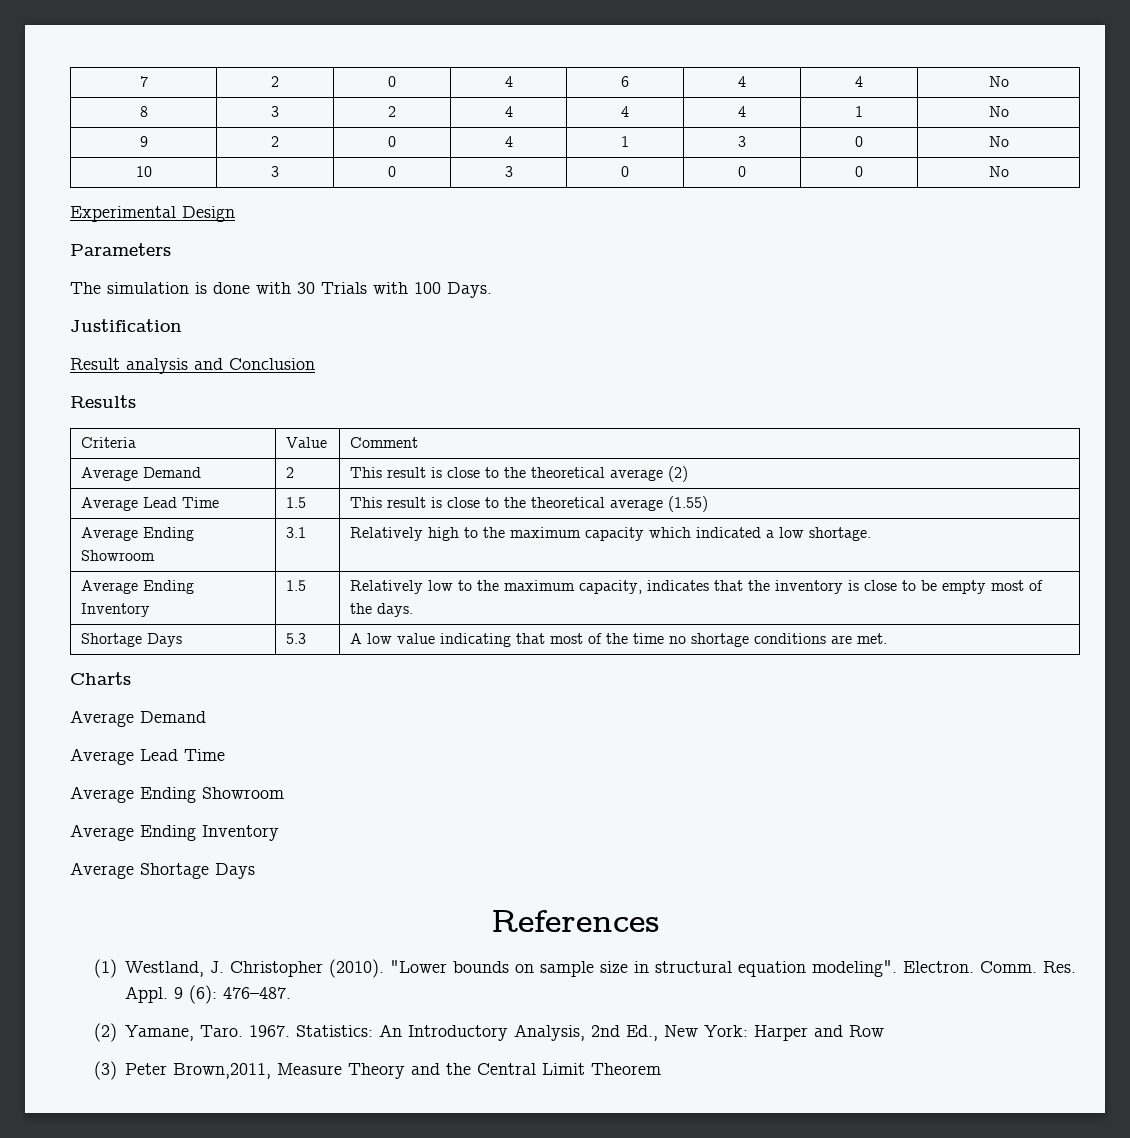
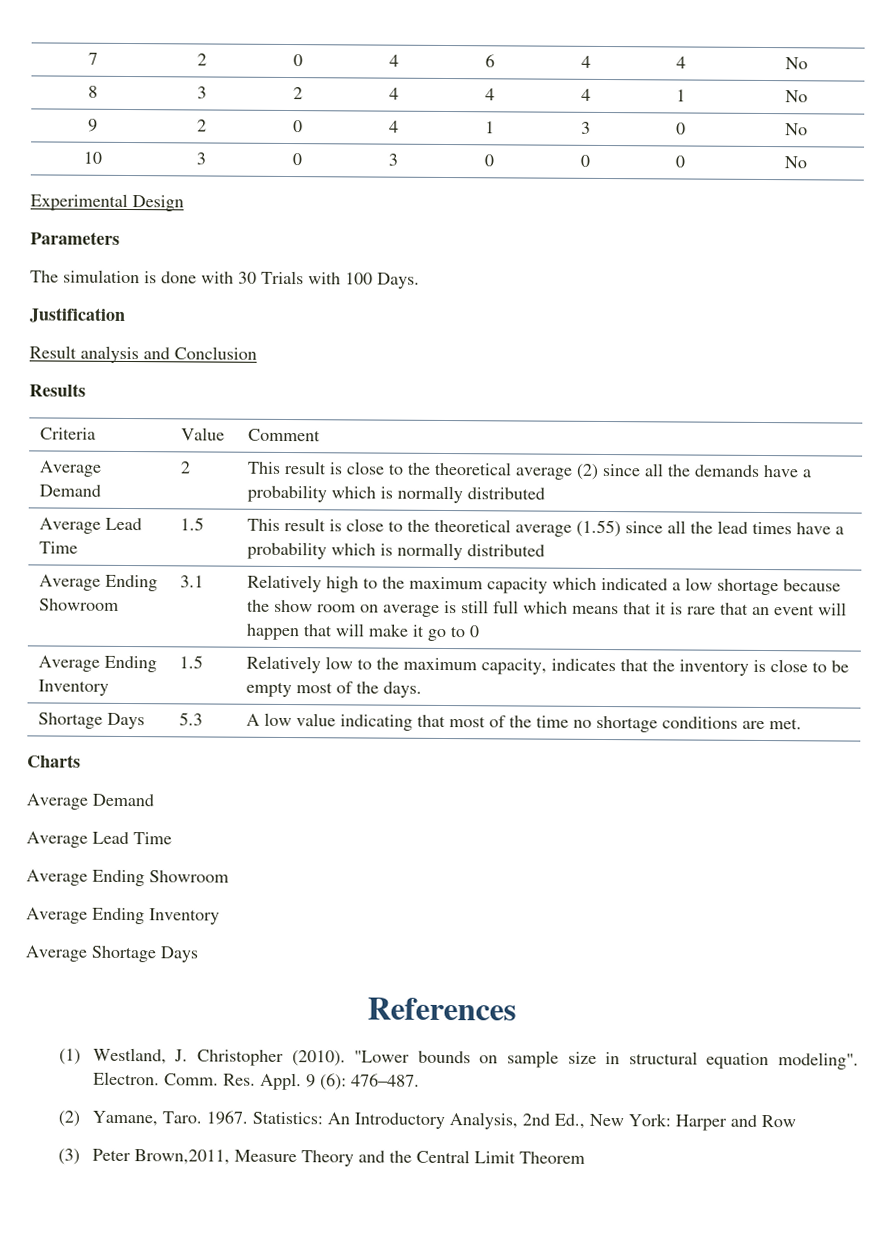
(689, 474) none -> [602,463,812,478] [247,484,546,504] since all the demands have a probability which is normally distributed
(709, 504) none -> [625,520,845,535] [247,541,546,561] since all the lead times have a probability which is normally distributed
[809,527,872,541] shortage. -> [717,578,842,596] [247,599,848,617] [246,623,481,642] shortage because the show room on average is still full which means that it is rare that an event will happen that will make it go to 0

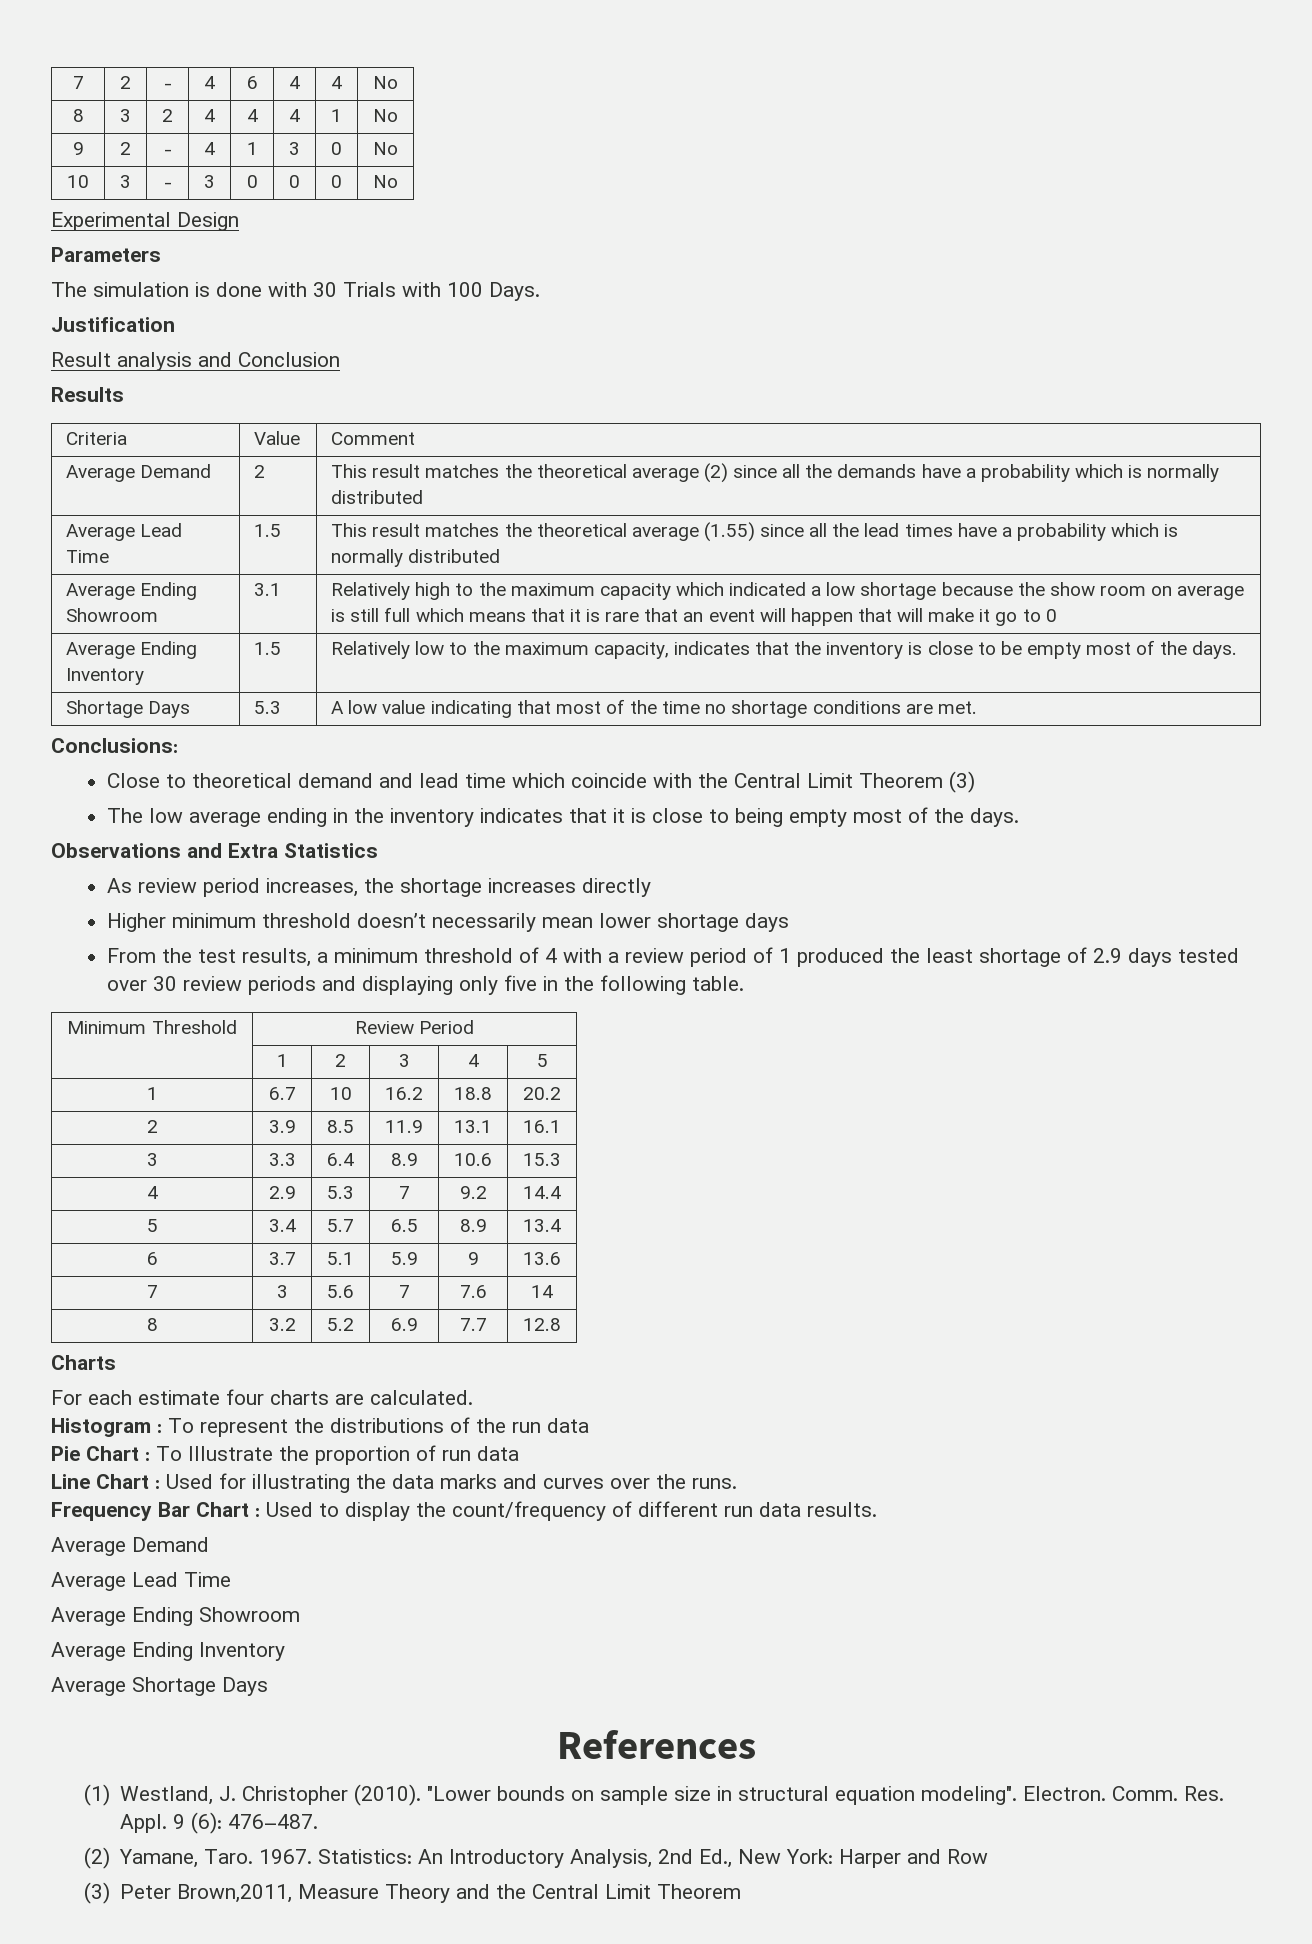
[293,54,303,67] 0 -> [163,83,172,89] -
[293,120,303,133] 0 -> [163,149,172,155] -
[292,153,302,166] 0 -> [163,182,172,188] -
[329,461,405,475] is close to -> [425,464,500,478] matches
[329,518,404,532] is close to -> [425,523,500,537] matches
[27,754,81,768] Charts -> [51,738,178,753] [106,771,975,793] [106,807,1019,827] [51,843,378,858] [106,878,651,897] [106,913,789,932] [106,947,1239,967] [106,975,744,995] [67,1020,237,1034] [354,1020,475,1034] [276,1054,288,1067] [335,1054,346,1067] [398,1054,410,1067] [467,1054,479,1067] [536,1054,548,1067] [146,1087,158,1100] [268,1087,296,1100] [329,1087,352,1100] [385,1087,423,1100] [454,1087,492,1100] [523,1087,561,1100] [146,1120,158,1133] [268,1120,296,1133] [327,1120,354,1133] [385,1120,423,1133] [454,1120,492,1133] [523,1120,561,1133] [146,1153,158,1166] [268,1153,296,1166] [327,1153,354,1166] [390,1153,418,1166] [454,1153,492,1166] [523,1153,561,1166] [146,1186,158,1199] [268,1186,296,1199] [327,1186,354,1199] [398,1186,410,1199] [459,1186,487,1199] [523,1186,561,1199] [146,1219,158,1232] [268,1219,296,1232] [327,1219,354,1232] [390,1219,418,1232] [459,1219,487,1232] [523,1219,561,1232] [146,1252,158,1265] [268,1252,296,1265] [327,1252,354,1265] [390,1252,418,1265] [467,1252,479,1265] [523,1252,561,1265] [146,1285,158,1298] [276,1285,288,1298] [327,1285,354,1298] [398,1285,410,1298] [459,1285,487,1298] [531,1285,553,1298] [146,1318,158,1331] [268,1318,296,1331] [327,1318,354,1331] [390,1318,418,1331] [459,1318,487,1331] [523,1318,561,1331] [51,1355,116,1370] [51,1389,473,1405] [51,1417,589,1437] [51,1445,519,1465] [51,1473,737,1493] [51,1501,877,1521] Conclusions: // Close to theoretical demand and lead time which coincide with the Central Limit Theorem (3) // The low average ending in the inventory indicates that it is close to being empty most of the days. // Observations and Extra Statistics // As review period increases, the shortage increases directly // Higher minimum threshold doesn’t necessarily mean lower shortage days // From the test results, a minimum threshold of 4 with a review period of 1 produced the least shortage of 2.9 days tested over 30 review periods and displaying only five in the following table. // Minimum Threshold | Review Period // | 1 | 2 | 3 | 4 | 5 // 1 | 6.7 | 10 | 16.2 | 18.8 | 20.2 // 2 | 3.9 | 8.5 | 11.9 | 13.1 | 16.1 // 3 | 3.3 | 6.4 | 8.9 | 10.6 | 15.3 // 4 | 2.9 | 5.3 | 7 | 9.2 | 14.4 // 5 | 3.4 | 5.7 | 6.5 | 8.9 | 13.4 // 6 | 3.7 | 5.1 | 5.9 | 9 | 13.6 // 7 | 3 | 5.6 | 7 | 7.6 | 14 // 8 | 3.2 | 5.2 | 6.9 | 7.7 | 12.8 // Charts // For each estimate four charts are calculated. // Histogram : To represent the distributions of the run data // Pie Chart : To Illustrate the proportion of run data // Line Chart : Used for illustrating the data marks and curves over the runs. // Frequency Bar Chart : Used to display the count/frequency of different run data results.

